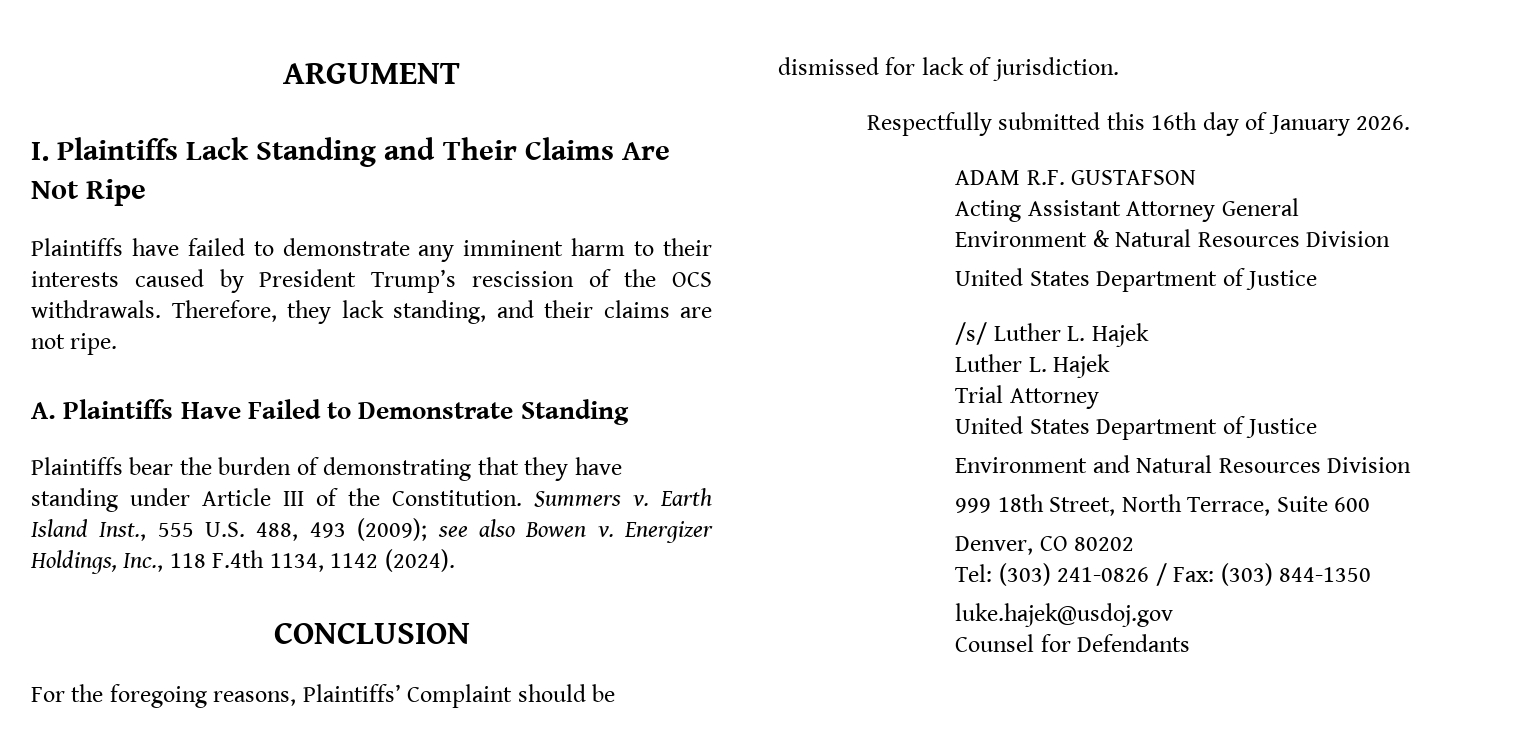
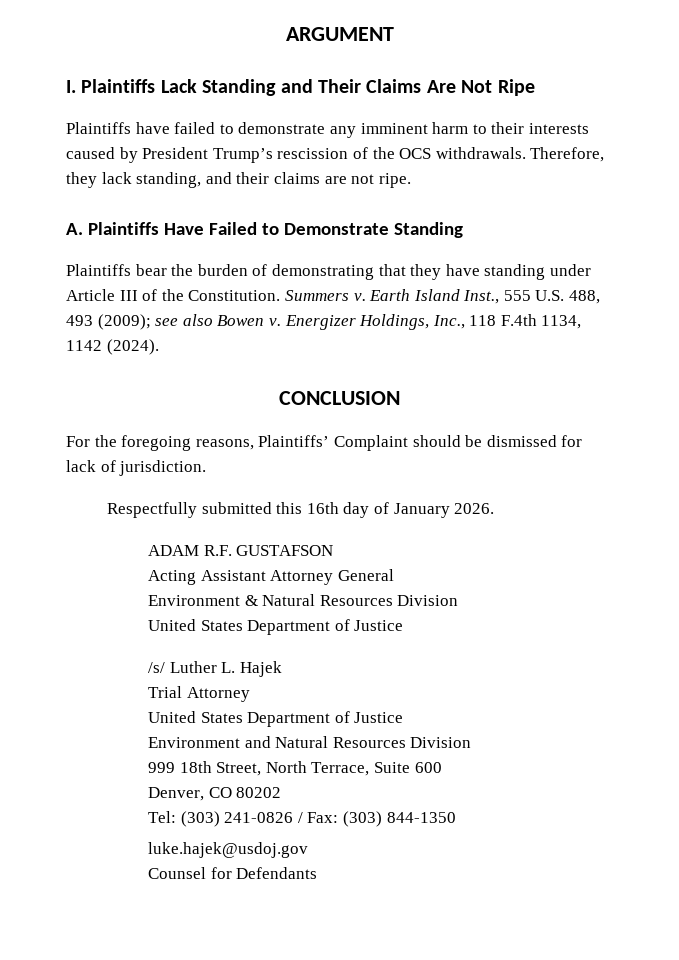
[955,354,1111,378] // Luther L. Hajek -> (282, 669) none

